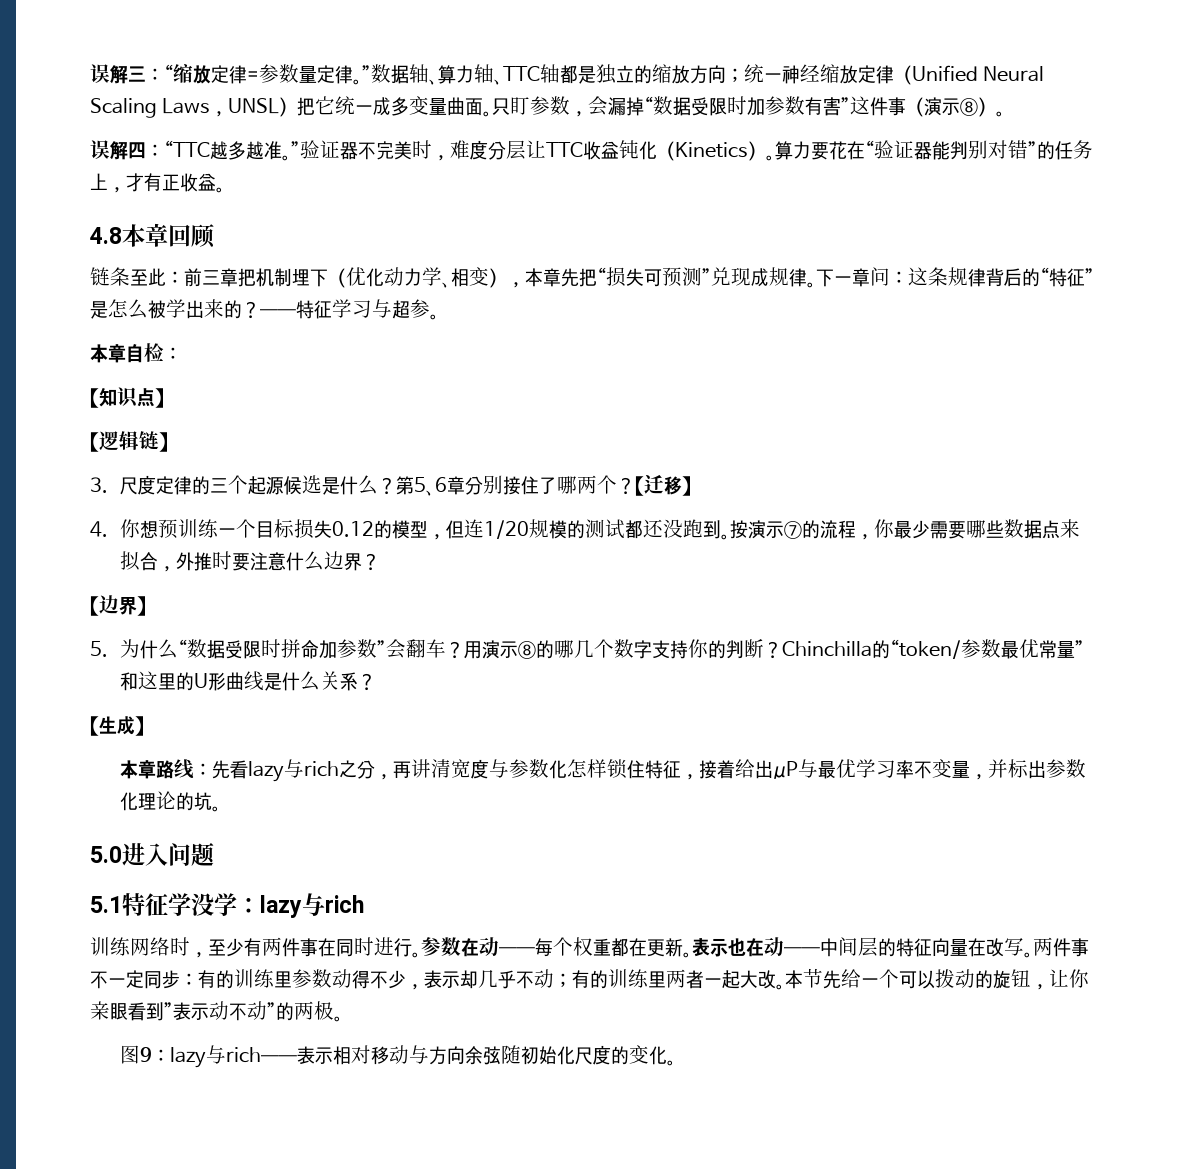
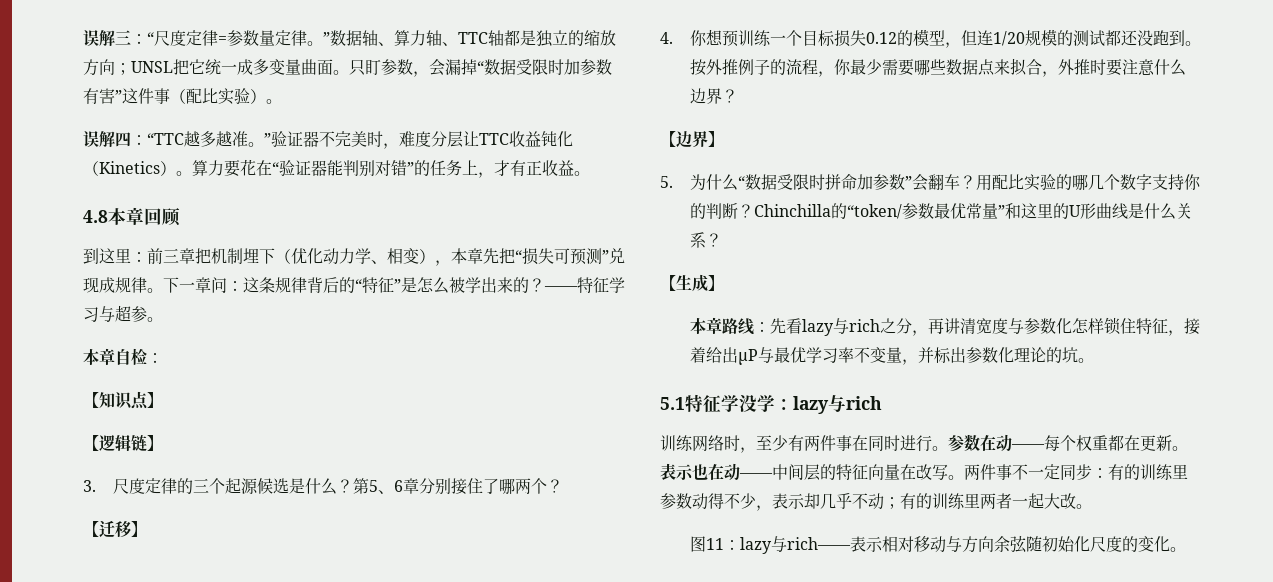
[173,64,211,84] 缩放 -> [154,30,186,46] 尺度
[743,64,1045,85] [90,97,298,118] 统一神经缩放定律（Unified Neural Scaling Laws，UNSL） -> [131,61,173,73] UNSL
[924,97,979,116] 演示⑧ -> [186,88,250,105] 配比实验
[90,267,166,286] 链条至此 -> [83,248,131,264] 到这里
(636, 486) none -> (564, 486) //
[748,520,803,539] 演示⑦ -> [706,59,771,75] 外推例子
[482,640,537,659] 演示⑧ -> [992,174,1057,191] 配比实验
[90,842,214,866] // 5.0进入问题 -> (1095, 360) none
[785,968,1089,990] [90,1001,343,1022] 本节先给一个可以拨动的旋钮，让你亲眼看到”表示动不动”的两极。 -> (1092, 506) none
[140,1047,153,1062] 9 -> [706,538,725,550] 11

